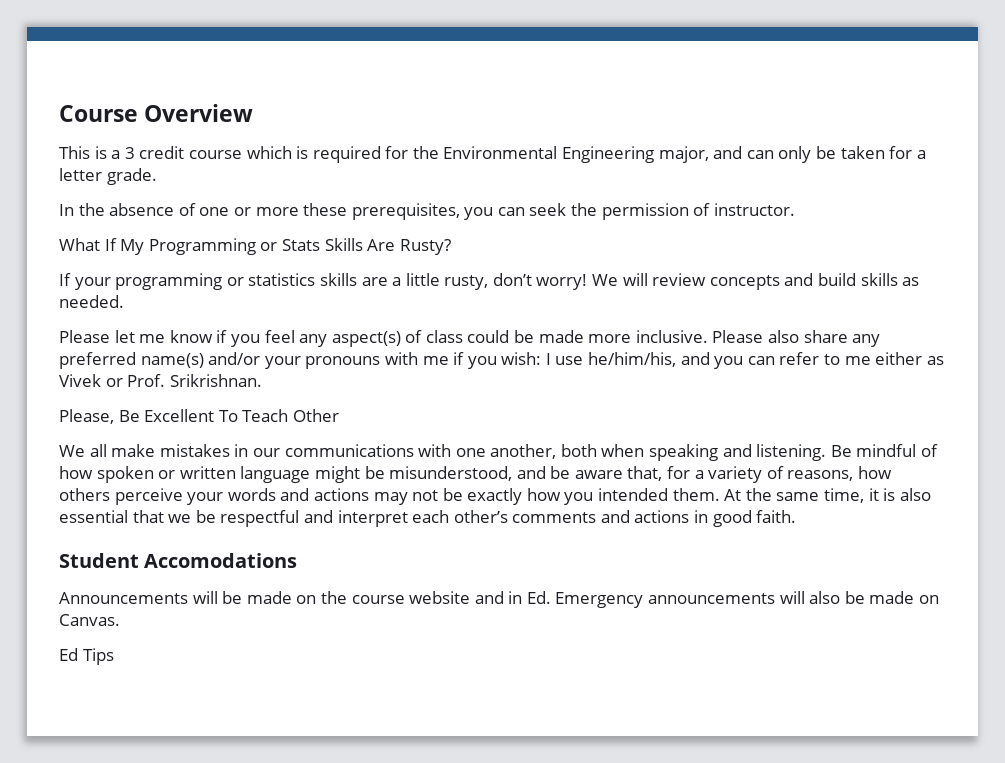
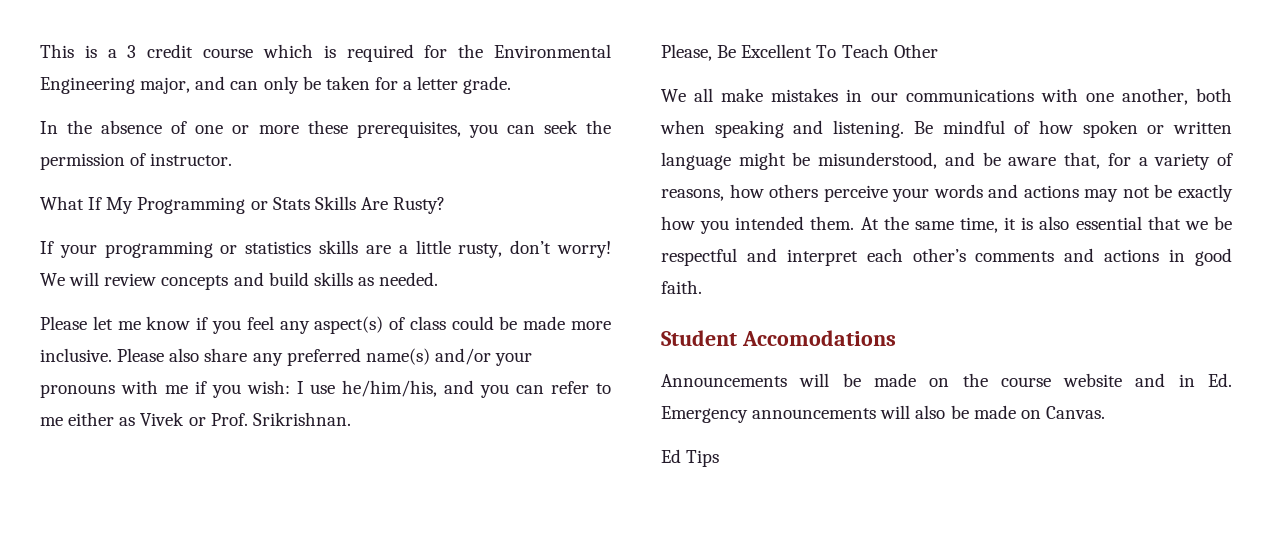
[59,104,254,122] Course Overview // -> (40, 51) none

